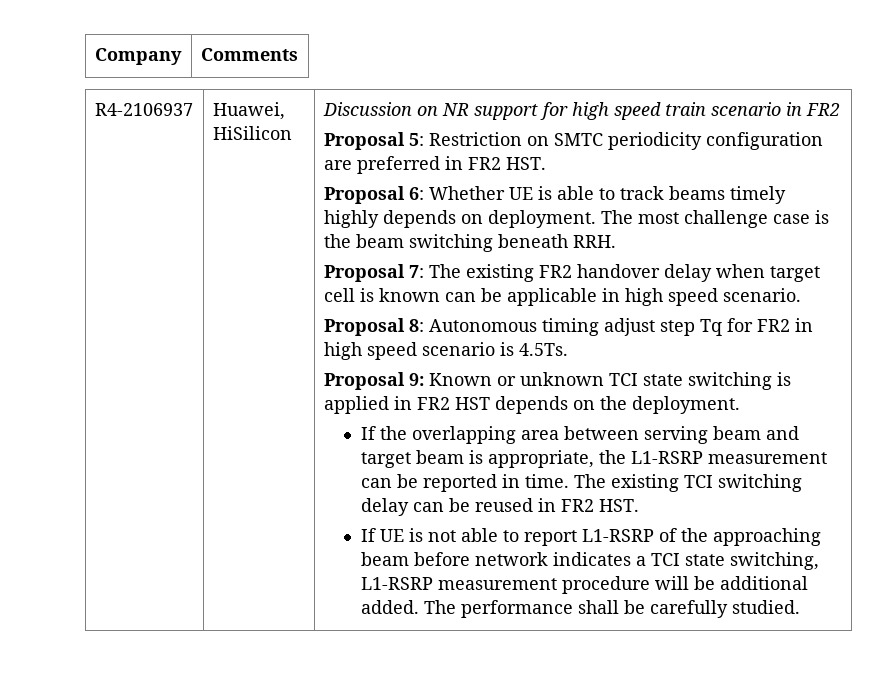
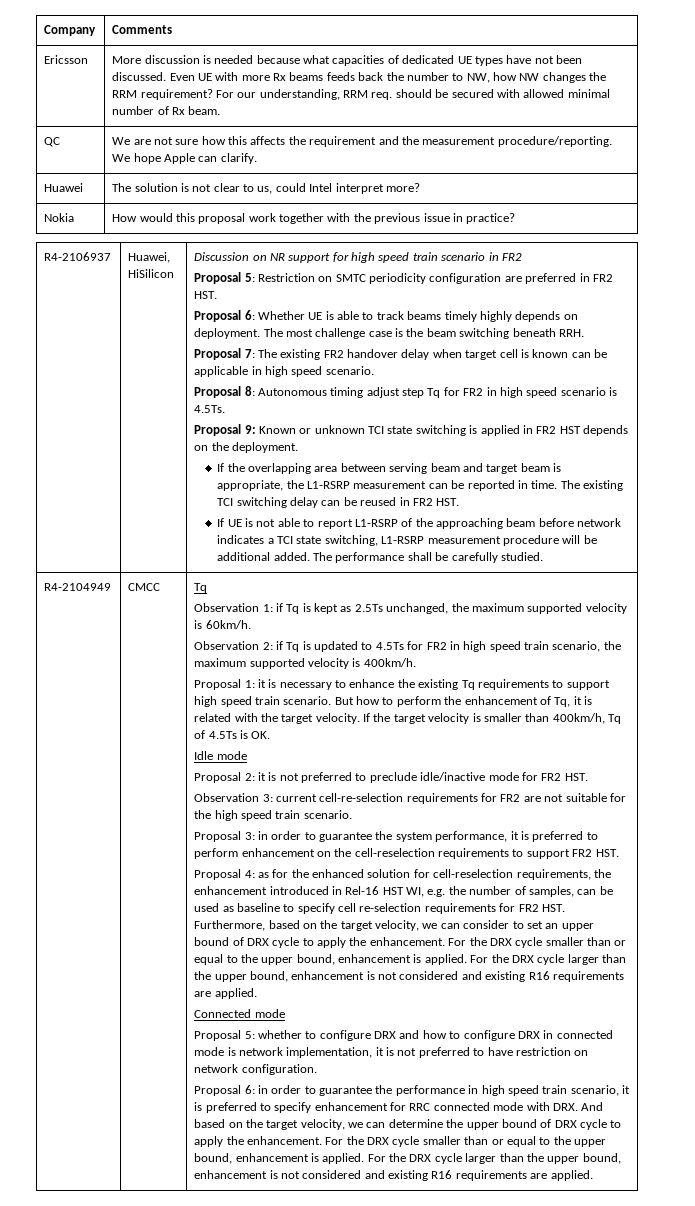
(298, 54) none -> [44,55,89,64] [112,55,583,66] [112,72,607,83] [112,89,610,100] [112,106,221,115] [44,137,61,147] [112,136,612,147] [112,153,257,164] [44,183,84,192] [112,183,420,194] [44,213,75,222] [112,213,516,224] // Ericsson | More discussion is needed because what capacities of dedicated UE types have not been discussed. Even UE with more Rx beams feeds back the number to NW, how NW changes the RRM requirement? For our understanding, RRM req. should be secured with allowed minimal number of Rx beam. // QC | We are not sure how this affects the requirement and the measurement procedure/reporting. We hope Apple can clarify. // Huawei | The solution is not clear to us, could Intel interpret more? // Nokia | How would this proposal work together with the previous issue in practice?
(800, 607) none -> [44,583,112,591] [128,583,161,591] [194,583,208,593] [194,603,627,614] [194,620,251,629] [194,641,621,652] [194,658,416,669] [194,679,610,690] [194,696,593,707] [194,713,622,724] [194,730,271,739] [194,751,247,760] [194,772,588,783] [194,793,626,804] [194,810,352,821] [194,831,598,842] [194,848,619,859] [194,869,611,880] [194,886,613,897] [194,903,565,914] [194,920,594,931] [194,937,627,948] [194,954,627,965] [194,971,624,982] [194,988,257,999] [194,1009,285,1018] [194,1030,613,1041] [194,1047,589,1058] [194,1064,317,1075] [194,1085,631,1096] [194,1102,604,1113] [194,1119,622,1130] [194,1136,607,1147] [194,1153,621,1164] [194,1170,593,1181] // R4-2104949 | CMCC | Tq // Observation 1: if Tq is kept as 2.5Ts unchanged, the maximum supported velocity is 60km/h. // Observation 2: if Tq is updated to 4.5Ts for FR2 in high speed train scenario, the maximum supported velocity is 400km/h. // Proposal 1: it is necessary to enhance the existing Tq requirements to support high speed train scenario. But how to perform the enhancement of Tq, it is related with the target velocity. If the target velocity is smaller than 400km/h, Tq of 4.5Ts is OK. // Idle mode // Proposal 2: it is not preferred to preclude idle/inactive mode for FR2 HST. // Observation 3: current cell-re-selection requirements for FR2 are not suitable for the high speed train scenario. // Proposal 3: in order to guarantee the system performance, it is preferred to perform enhancement on the cell-reselection requirements to support FR2 HST. // Proposal 4: as for the enhanced solution for cell-reselection requirements, the enhancement introduced in Rel-16 HST WI, e.g. the number of samples, can be used as baseline to specify cell re-selection requirements for FR2 HST. Furthermore, based on the target velocity, we can consider to set an upper bound of DRX cycle to apply the enhancement. For the DRX cycle smaller than or equal to the upper bound, enhancement is applied. For the DRX cycle larger than the upper bound, enhancement is not considered and existing R16 requirements are applied. // Connected mode // Proposal 5: whether to configure DRX and how to configure DRX in connected mode is network implementation, it is not preferred to have restriction on network configuration. // Proposal 6: in order to guarantee the performance in high speed train scenario, it is preferred to specify enhancement for RRC connected mode with DRX. And based on the target velocity, we can determine the upper bound of DRX cycle to apply the enhancement. For the DRX cycle smaller than or equal to the upper bound, enhancement is applied. For the DRX cycle larger than the upper bound, enhancement is not considered and existing R16 requirements are applied.

